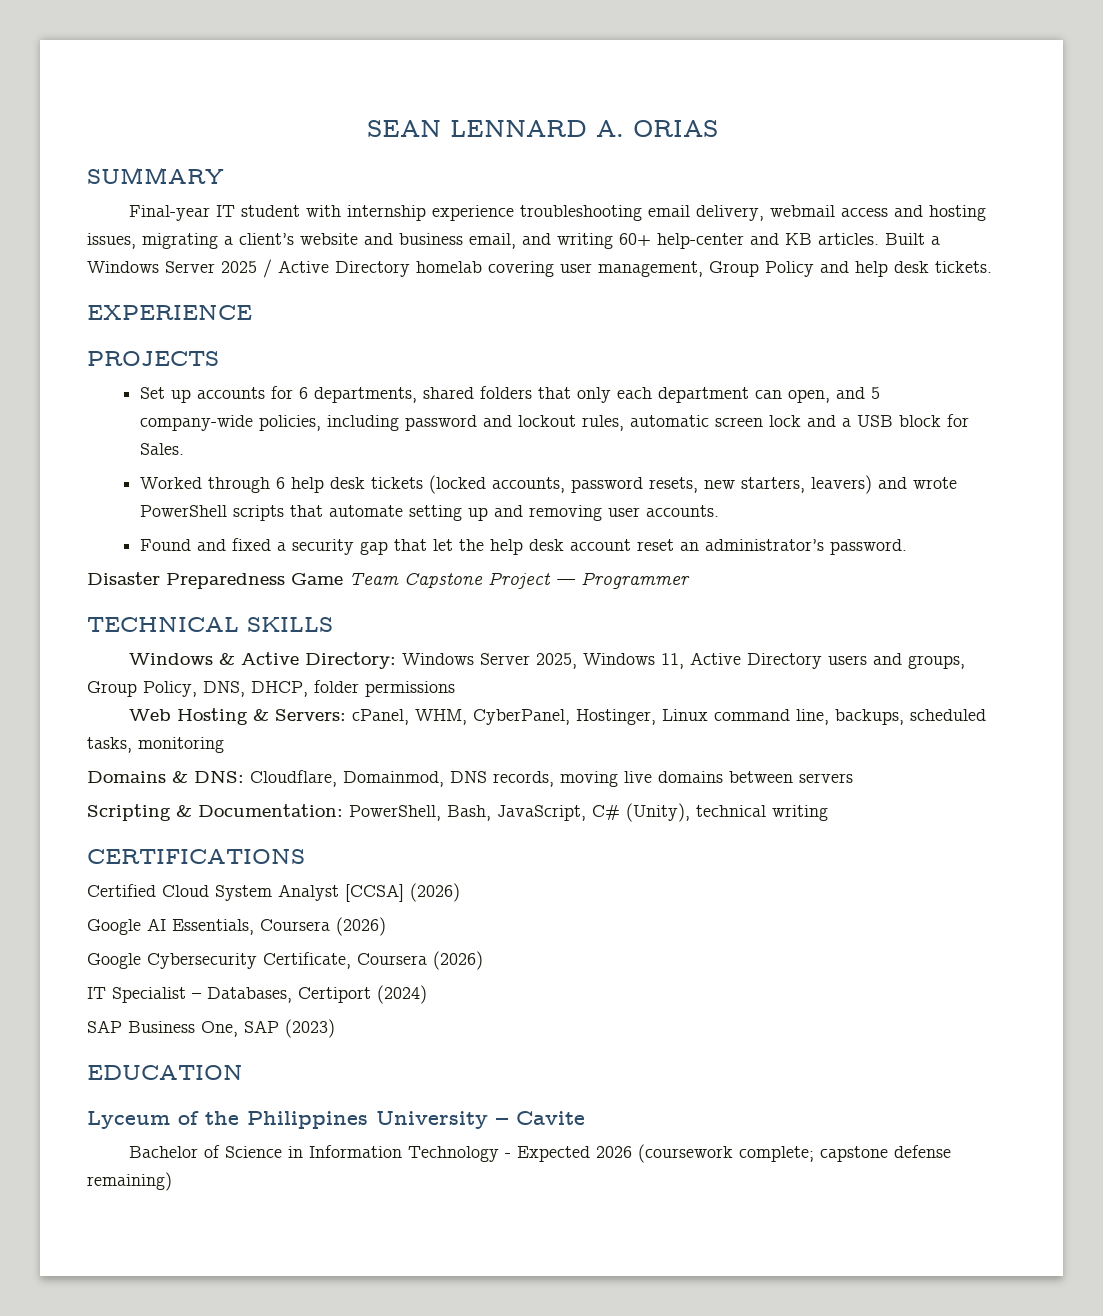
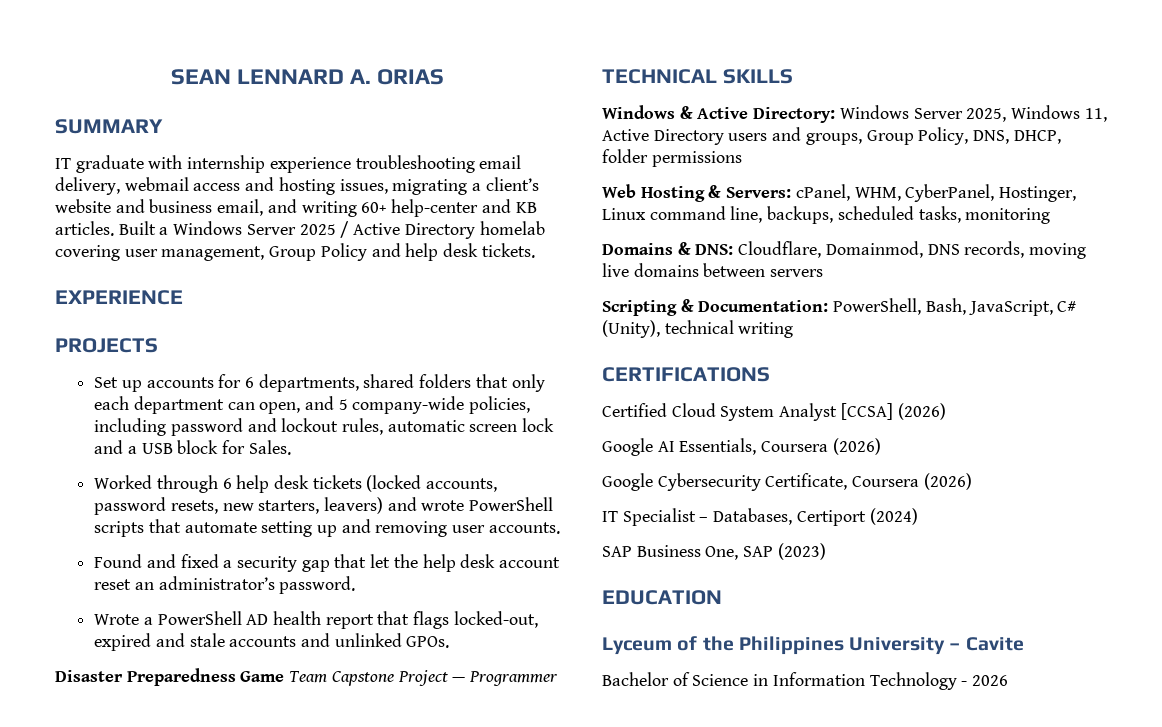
[128,205,300,221] Final-year IT student -> [55,155,144,173] IT graduate
(907, 547) none -> [94,611,538,629] [94,633,450,651] // Wrote a PowerShell AD health report that flags locked-out, expired and stale accounts and unlinked GPOs.
[516,1144,951,1163] [87,1172,172,1191] Expected 2026 (coursework complete; capstone defense remaining) -> [972,675,1009,686] 2026

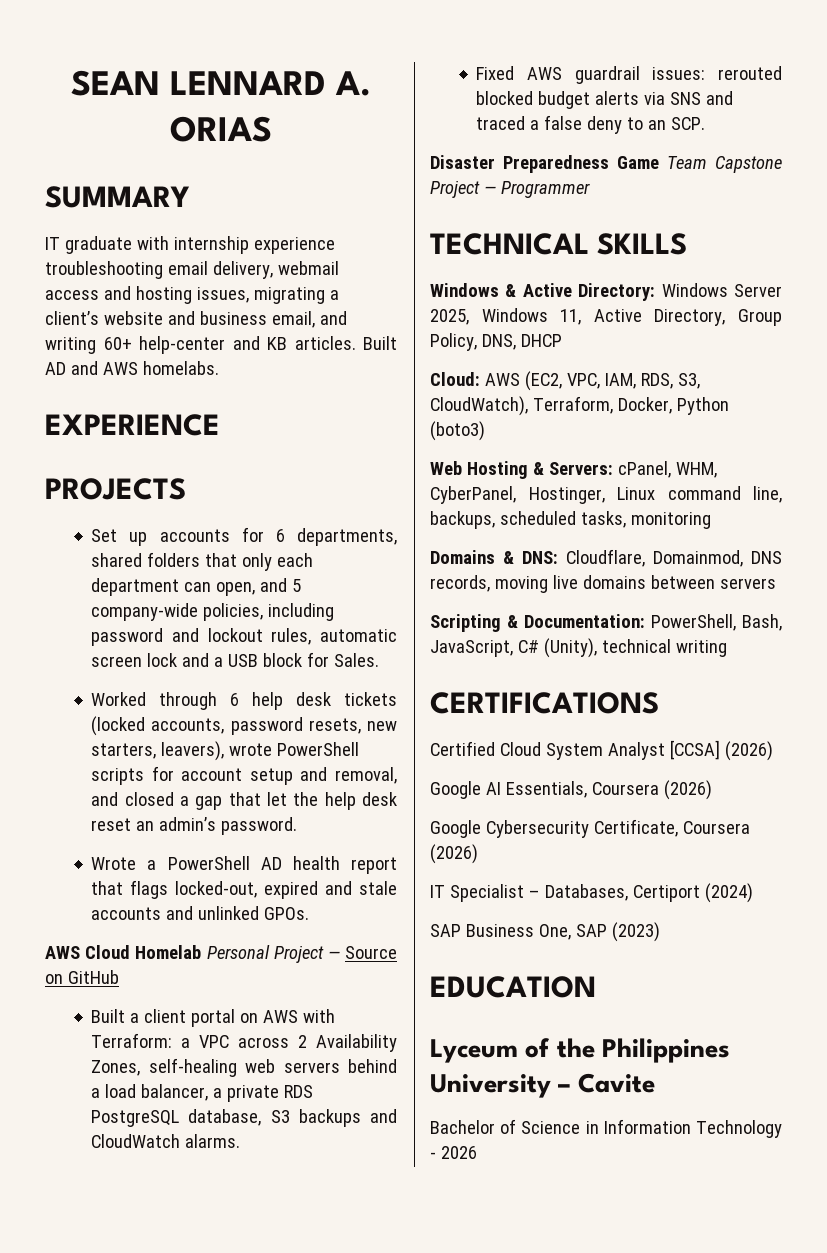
[159,221,545,239] [55,243,535,261] a Windows Server 2025 / Active Directory homelab covering user management, Group Policy and help desk tickets. -> [45,361,219,375] AD and AWS homelabs.
[324,497,417,514] leavers) and -> [161,741,225,761] leavers),
[148,519,560,537] [94,554,298,572] that automate setting up and removing user accounts. // Found and fixed a security -> [151,766,397,785] [91,792,189,806] for account setup and removal, and closed a
[499,557,561,568] account -> (397, 799) none
[158,576,275,590] administrator’s -> [159,817,217,831] admin’s
(450, 642) none -> [45,945,397,963] [45,970,119,984] [91,1009,336,1027] [91,1033,397,1052] [91,1058,397,1077] [91,1084,314,1102] [91,1109,397,1127] [91,1134,241,1148] [476,66,782,84] [476,91,734,109] [476,115,706,134] // AWS Cloud Homelab Personal Project — Source on GitHub // Built a client portal on AWS with Terraform: a VPC across 2 Availability Zones, self-healing web servers behind a load balancer, a private RDS PostgreSQL database, S3 backups and CloudWatch alarms. // Fixed AWS guardrail issues: rerouted blocked budget alerts via SNS and traced a false deny to an SCP.
[653,127,1061,145] [602,149,742,167] Directory users and groups, Group Policy, DNS, DHCP, folder permissions -> [654,309,782,326] [430,333,562,351] [430,371,700,391] [430,396,729,416] [430,421,485,441] Directory, Group Policy, DNS, DHCP // Cloud: AWS (EC2, VPC, IAM, RDS, S3, CloudWatch), Terraform, Docker, Python (boto3)

